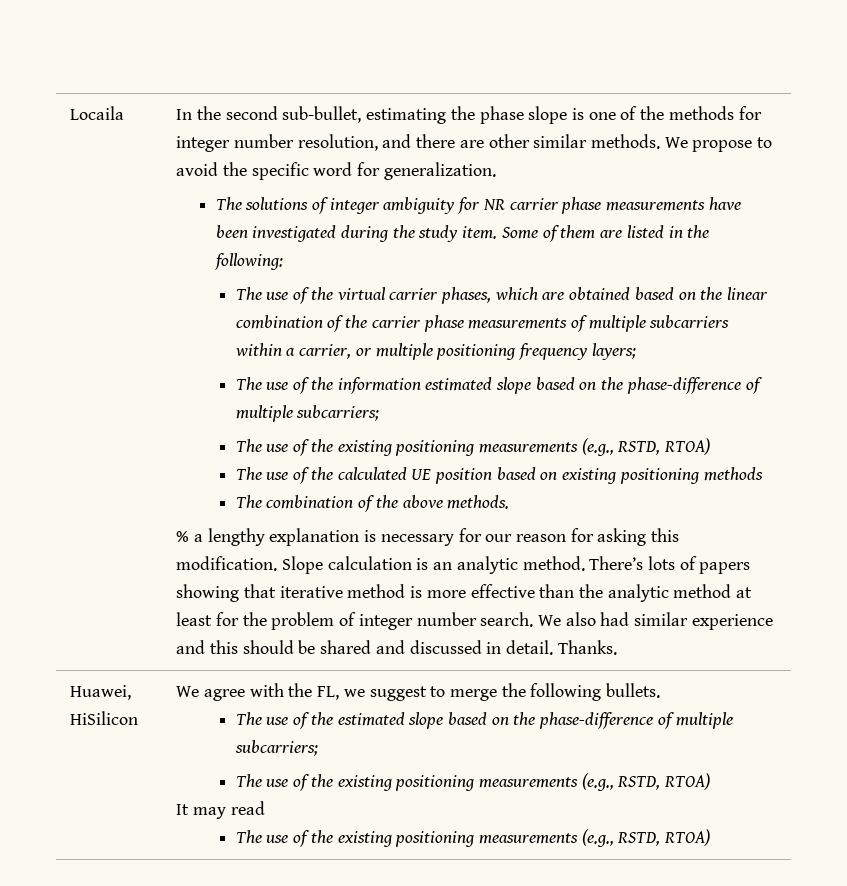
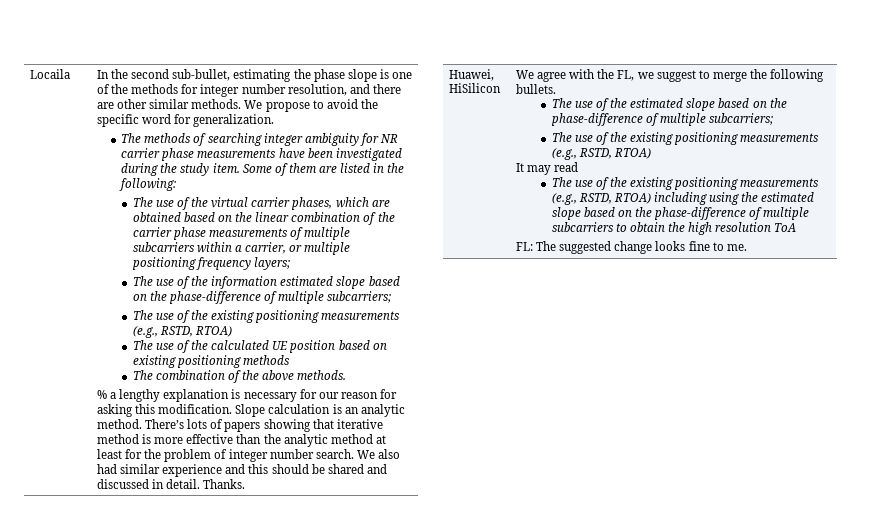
[245,197,330,214] solutions of -> [144,133,262,146] methods of searching
(711, 837) none -> [654,192,815,205] [551,207,810,220] [551,222,797,235] [516,241,747,254] including using the estimated slope based on the phase-difference of multiple subcarriers to obtain the high resolution ToA // FL: The suggested change looks fine to me.

